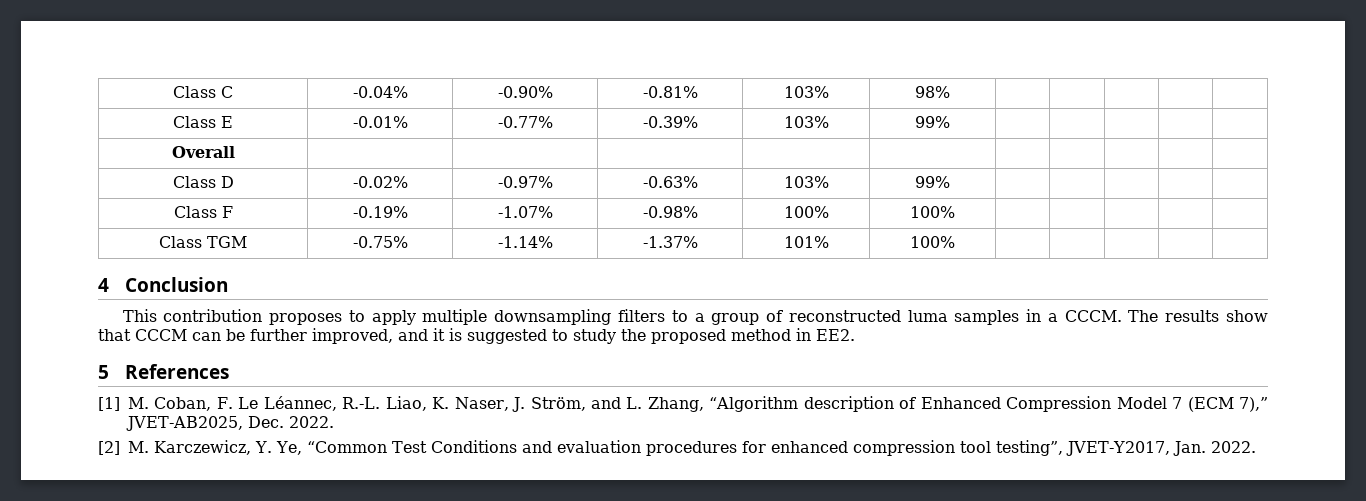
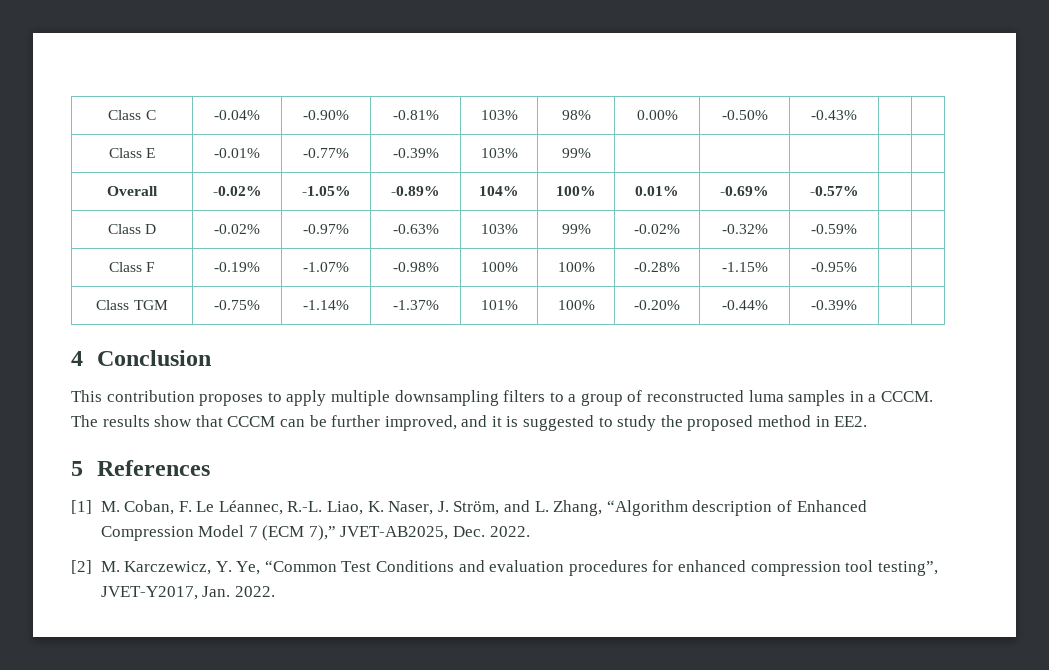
(950, 92) | | -> [636,110,678,120] [721,110,768,120] [811,110,857,120] 0.00% | -0.50% | -0.43%
(235, 152) | | | | | | | -> [212,186,262,196] [301,186,351,196] [391,186,440,196] [479,186,519,196] [556,186,596,196] [635,186,679,196] [720,186,769,196] [809,186,859,196] -0.02% | -1.05% | -0.89% | 104% | 100% | 0.01% | -0.69% | -0.57%
(950, 182) | | -> [634,224,680,234] [721,224,768,234] [811,224,857,234] -0.02% | -0.32% | -0.59%
(955, 212) | | -> [634,262,680,272] [721,262,768,272] [811,262,857,272] -0.28% | -1.15% | -0.95%
(955, 242) | | -> [634,300,680,310] [721,300,768,310] [811,300,857,310] -0.20% | -0.44% | -0.39%

